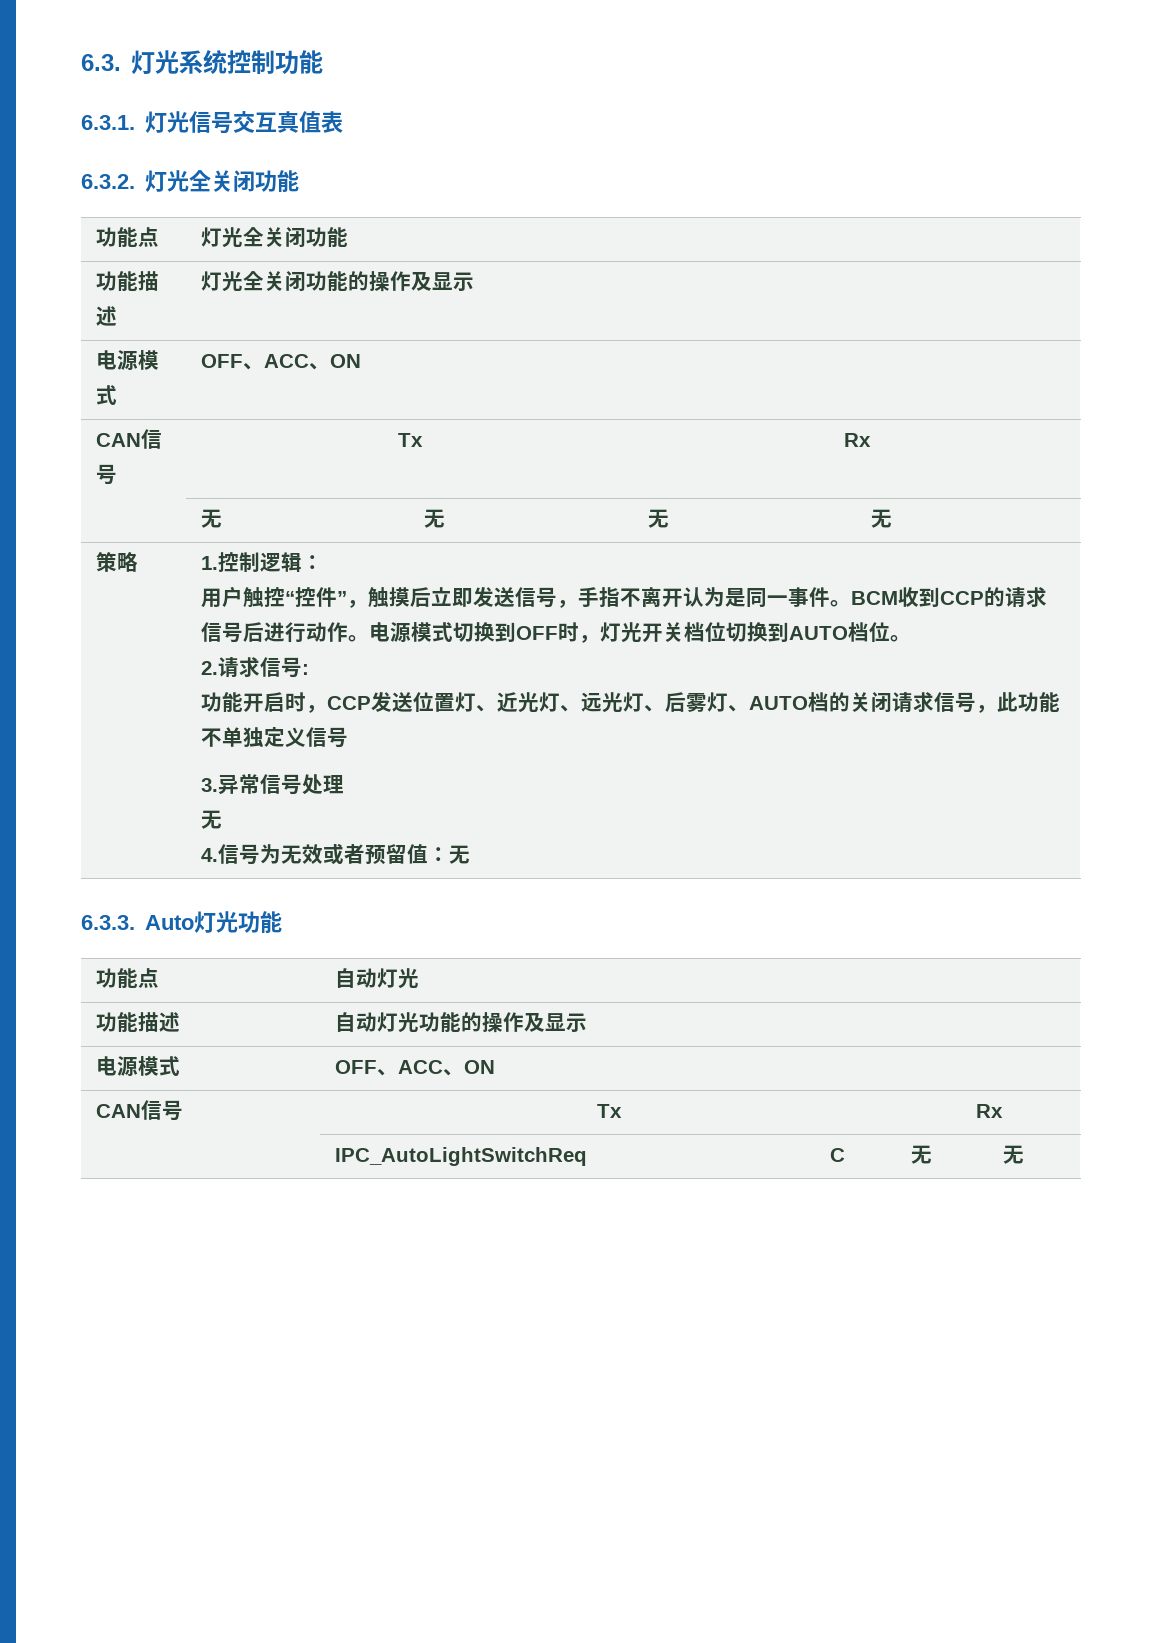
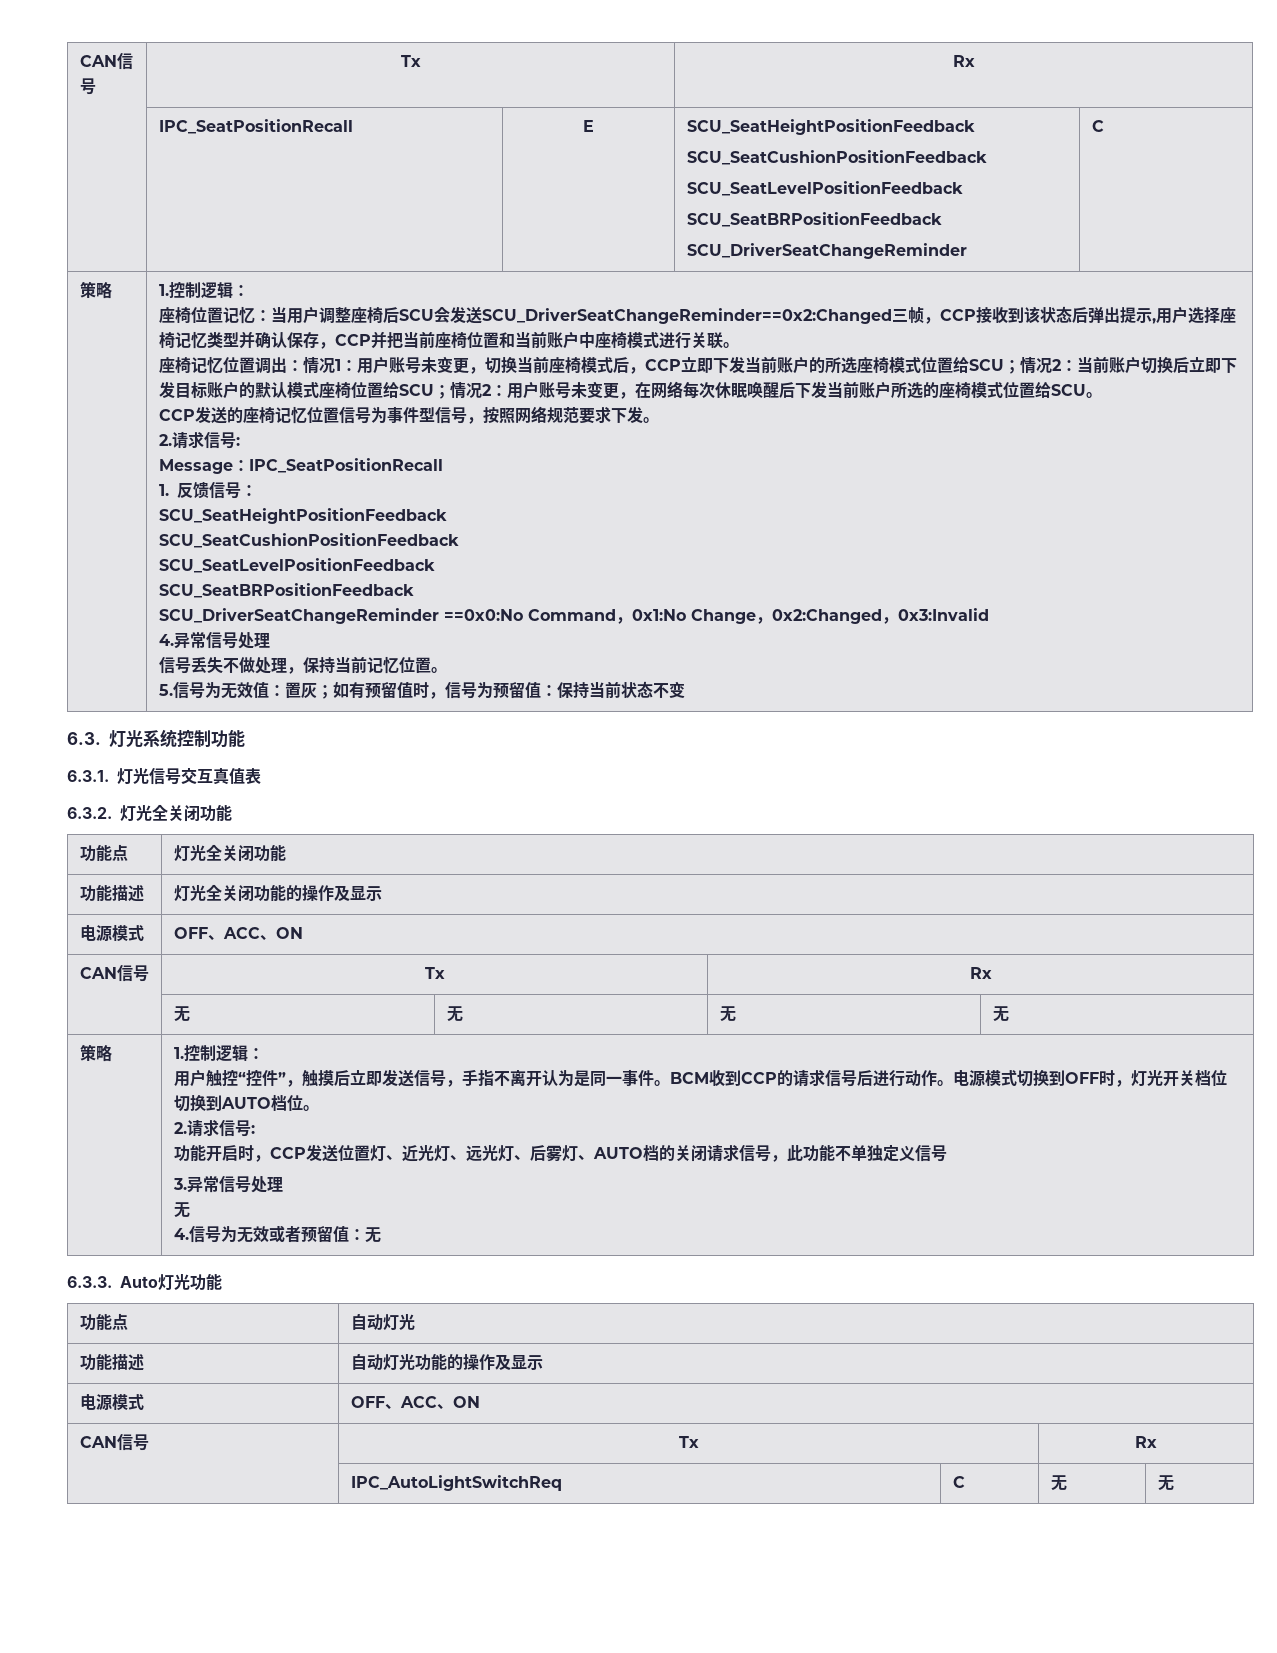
(81, 62) none -> [79,52,133,70] [79,78,96,95] [400,55,421,67] [952,55,975,67] [158,119,353,134] [583,120,594,132] [686,119,975,135] [686,150,987,165] [686,181,963,196] [686,212,942,227] [686,243,967,259] [1091,120,1104,132] [79,281,112,299] [158,282,249,299] [158,306,1236,324] [158,331,739,349] [158,356,1237,374] [158,381,1102,399] [158,406,659,424] [158,431,240,449] [158,458,443,474] [158,481,257,499] [158,508,447,524] [158,533,459,548] [158,558,435,573] [158,583,414,598] [158,608,989,624] [158,631,270,649] [158,656,447,674] [158,681,685,699] CAN信号 | Tx | Rx // | IPC_SeatPositionRecall | E | SCU_SeatHeightPositionFeedback // SCU_SeatCushionPositionFeedback // SCU_SeatLevelPositionFeedback // SCU_SeatBRPositionFeedback // SCU_DriverSeatChangeReminder | C // 策略 | 1.控制逻辑： // 座椅位置记忆：当用户调整座椅后SCU会发送SCU_DriverSeatChangeReminder==0x2:Changed三帧，CCP接收到该状态后弹出提示,用户选择座椅记忆类型并确认保存，CCP并把当前座椅位置和当前账户中座椅模式进行关联。 // 座椅记忆位置调出：情况1：用户账号未变更，切换当前座椅模式后，CCP立即下发当前账户的所选座椅模式位置给SCU；情况2：当前账户切换后立即下发目标账户的默认模式座椅位置给SCU；情况2：用户账号未变更，在网络每次休眠唤醒后下发当前账户所选的座椅模式位置给SCU。 // CCP发送的座椅记忆位置信号为事件型信号，按照网络规范要求下发。 // 2.请求信号: // Message：IPC_SeatPositionRecall // 1.反馈信号： // SCU_SeatHeightPositionFeedback // SCU_SeatCushionPositionFeedback // SCU_SeatLevelPositionFeedback // SCU_SeatBRPositionFeedback // SCU_DriverSeatChangeReminder ==0x0:No Command，0x1:No Change，0x2:Changed，0x3:Invalid // 4.异常信号处理 // 信号丢失不做处理，保持当前记忆位置。 // 5.信号为无效值：置灰；如有预留值时，信号为预留值：保持当前状态不变 //

